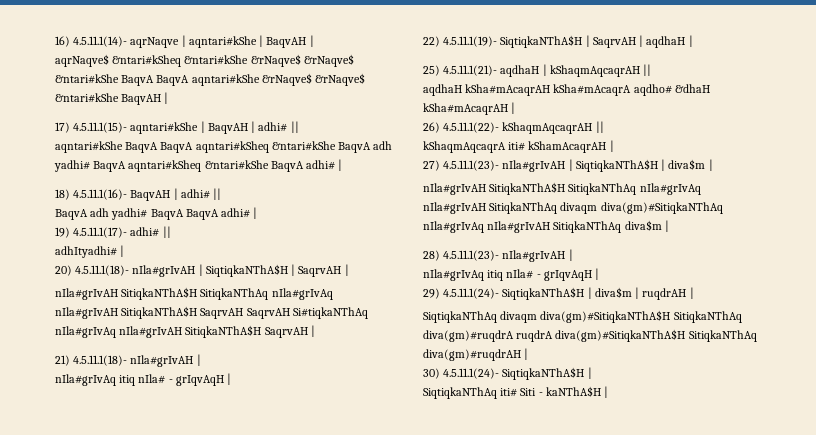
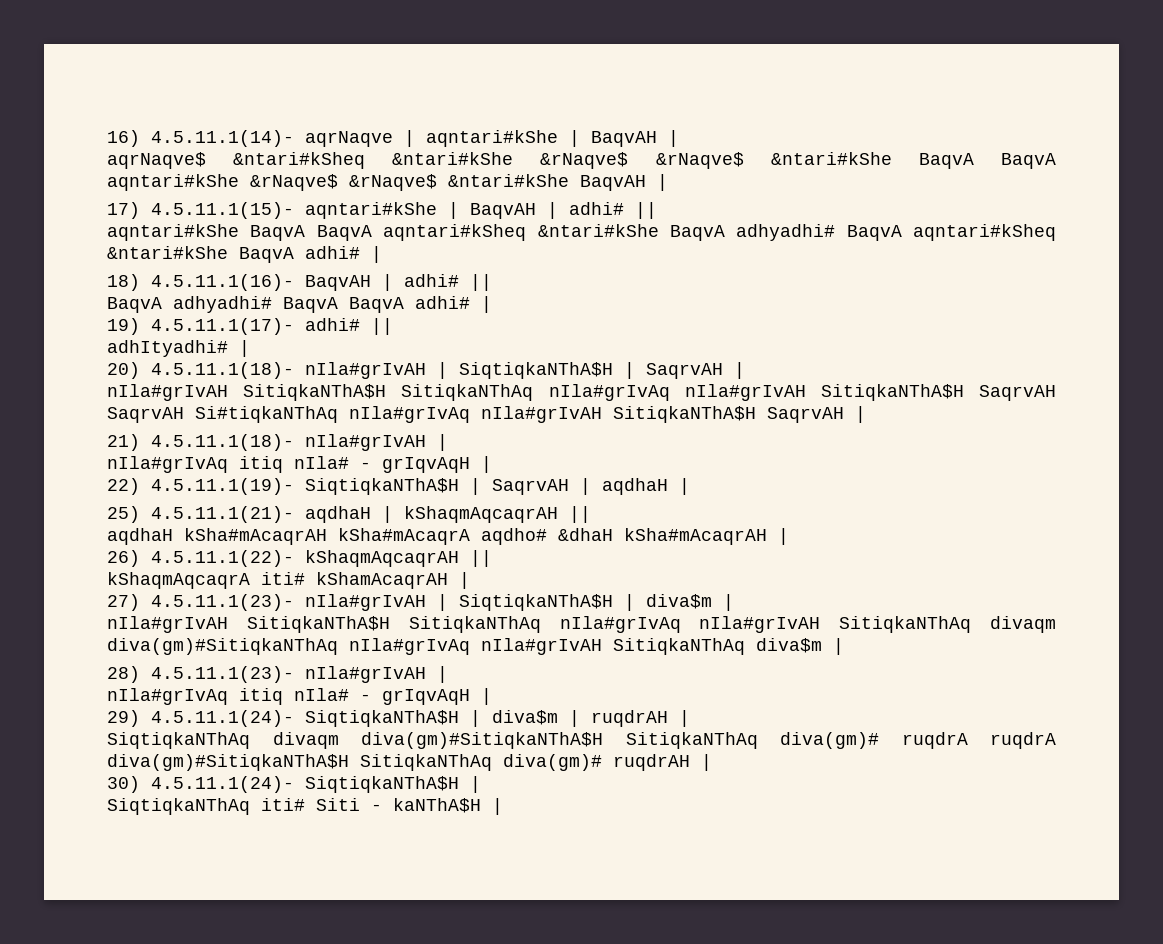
[373,141,393,150] [54,160,90,172] adh yadhi# -> [736,224,836,241] adhyadhi#
[90,208,148,220] adh yadhi# -> [173,296,272,313] adhyadhi#
[423,330,514,342] diva(gm)#ruqdrA -> [780,732,968,749] diva(gm)# ruqdrA
[423,349,521,361] diva(gm)#ruqdrAH -> [503,754,690,771] diva(gm)# ruqdrAH

